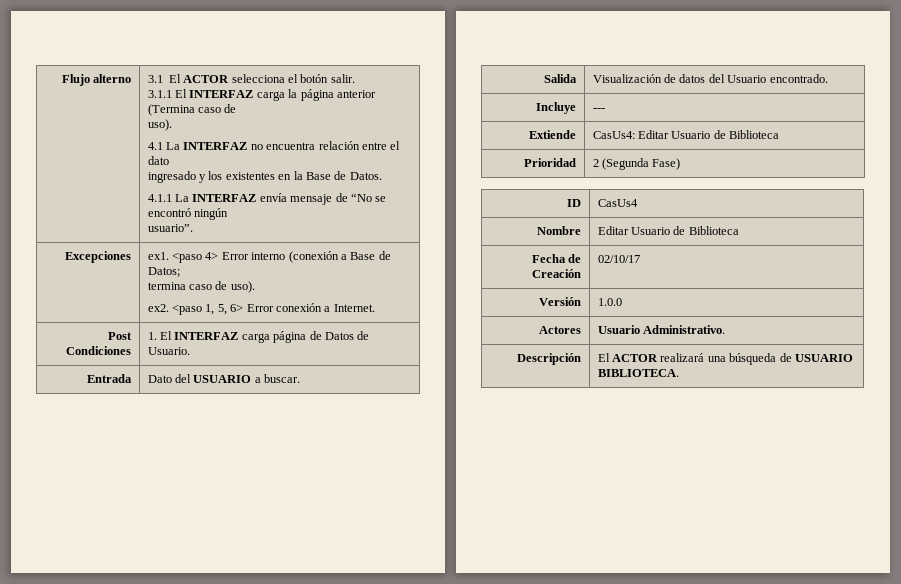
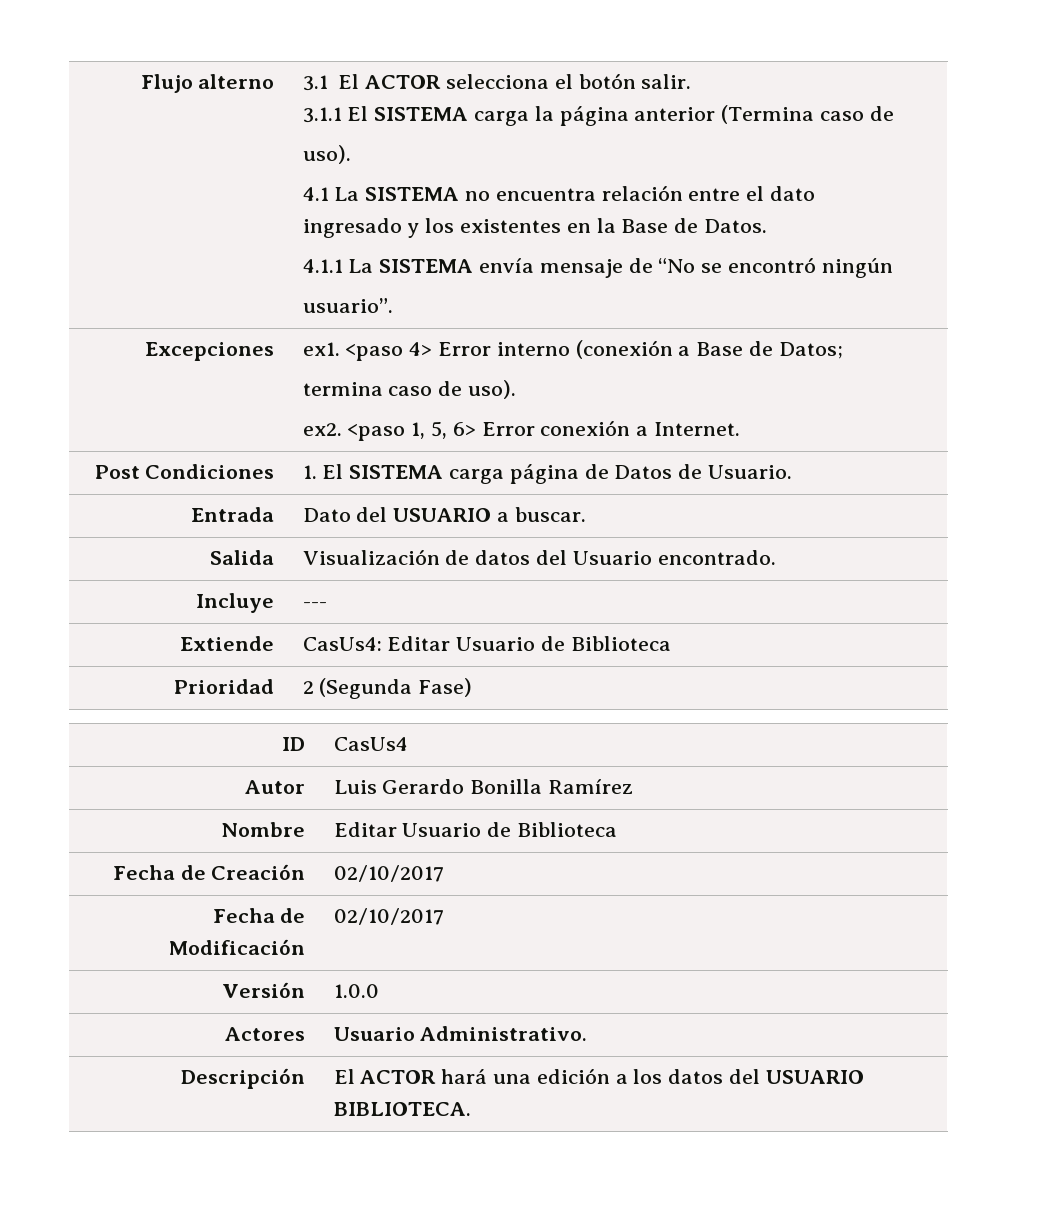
[189,90,254,98] INTERFAZ -> [374,107,469,121] SISTEMA
[183,142,248,150] INTERFAZ -> [365,187,460,201] SISTEMA
[192,194,257,202] INTERFAZ -> [379,259,474,273] SISTEMA
[174,332,239,340] INTERFAZ -> [349,465,444,479] SISTEMA
(638, 203) none -> [245,780,306,794] [333,779,634,794] // Autor | Luis Gerardo Bonilla Ramírez
[597,255,640,263] 02/10/17 -> [333,865,444,882] [212,908,306,923] [169,939,306,955] [333,908,444,925] 02/10/2017 // Fecha de Modificación | 02/10/2017
[660,353,792,365] realizará una búsqueda de -> [441,1068,761,1084] hará una edición a los datos del

